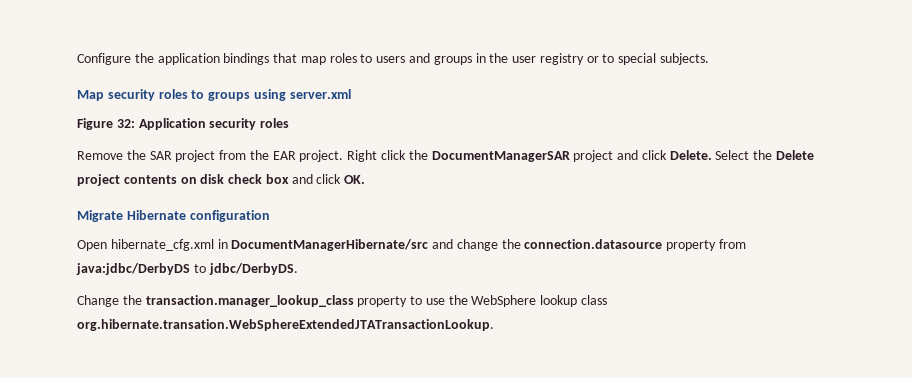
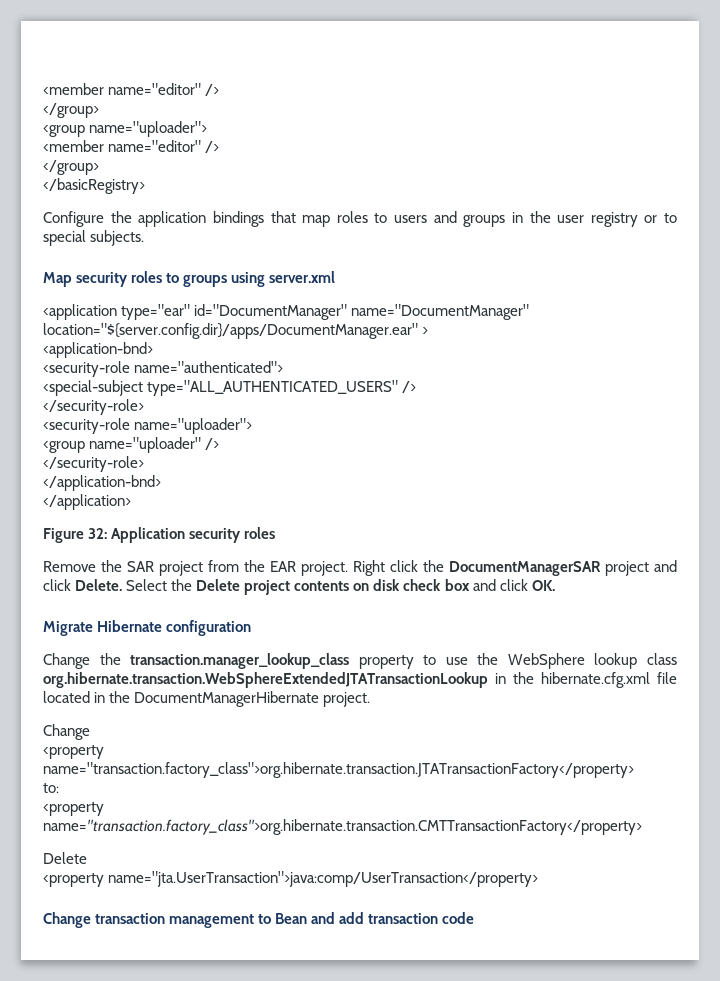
(77, 59) none -> [43,83,220,96] [43,103,99,118] [43,121,208,137] [43,140,220,153] [43,160,99,175] [43,178,145,194] <member name="editor" /> // </group> // <group name="uploader"> // <member name="editor" /> // </group> // </basicRegistry> //
(351, 94) none -> [43,304,530,320] [43,323,429,339] [43,342,153,358] [43,361,284,377] [43,380,417,396] [43,399,144,415] [43,418,253,434] [43,437,220,453] [43,456,144,472] [43,475,161,491] [43,494,131,510] // <application type="ear" id="DocumentManager" name="DocumentManager" location="${server.config.dir}/apps/DocumentManager.ear" > // <application-bnd> // <security-role name="authenticated"> // <special-subject type="ALL_AUTHENTICATED_USERS" /> // </security-role> // <security-role name="uploader"> // <group name="uploader" /> // </security-role> // </application-bnd> // </application>
[77,239,747,251] [76,263,298,275] // Open hibernate_cfg.xml in DocumentManagerHibernate/src and change the connection.datasource property from java:jdbc/DerbyDS to jdbc/DerbyDS. -> (252, 628) none
[77,319,494,331] org.hibernate.transation.WebSphereExtendedJTATransactionLookup. -> [43,672,677,688] [43,691,371,707] [43,724,90,740] [43,745,104,759] [43,762,634,778] [43,783,59,793] [43,802,104,816] [43,819,642,835] [43,852,87,864] [43,871,539,887] [43,912,475,928] org.hibernate.transaction.WebSphereExtendedJTATransactionLookup in the hibernate.cfg.xml file located in the DocumentManagerHibernate project. // Change // <property name="transaction.factory_class">org.hibernate.transaction.JTATransactionFactory</property> // to: // <property name="transaction.factory_class">org.hibernate.transaction.CMTTransactionFactory</property> // Delete // <property name="jta.UserTransaction">java:comp/UserTransaction</property> // Change transaction management to Bean and add transaction code

